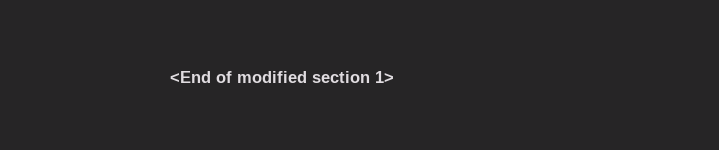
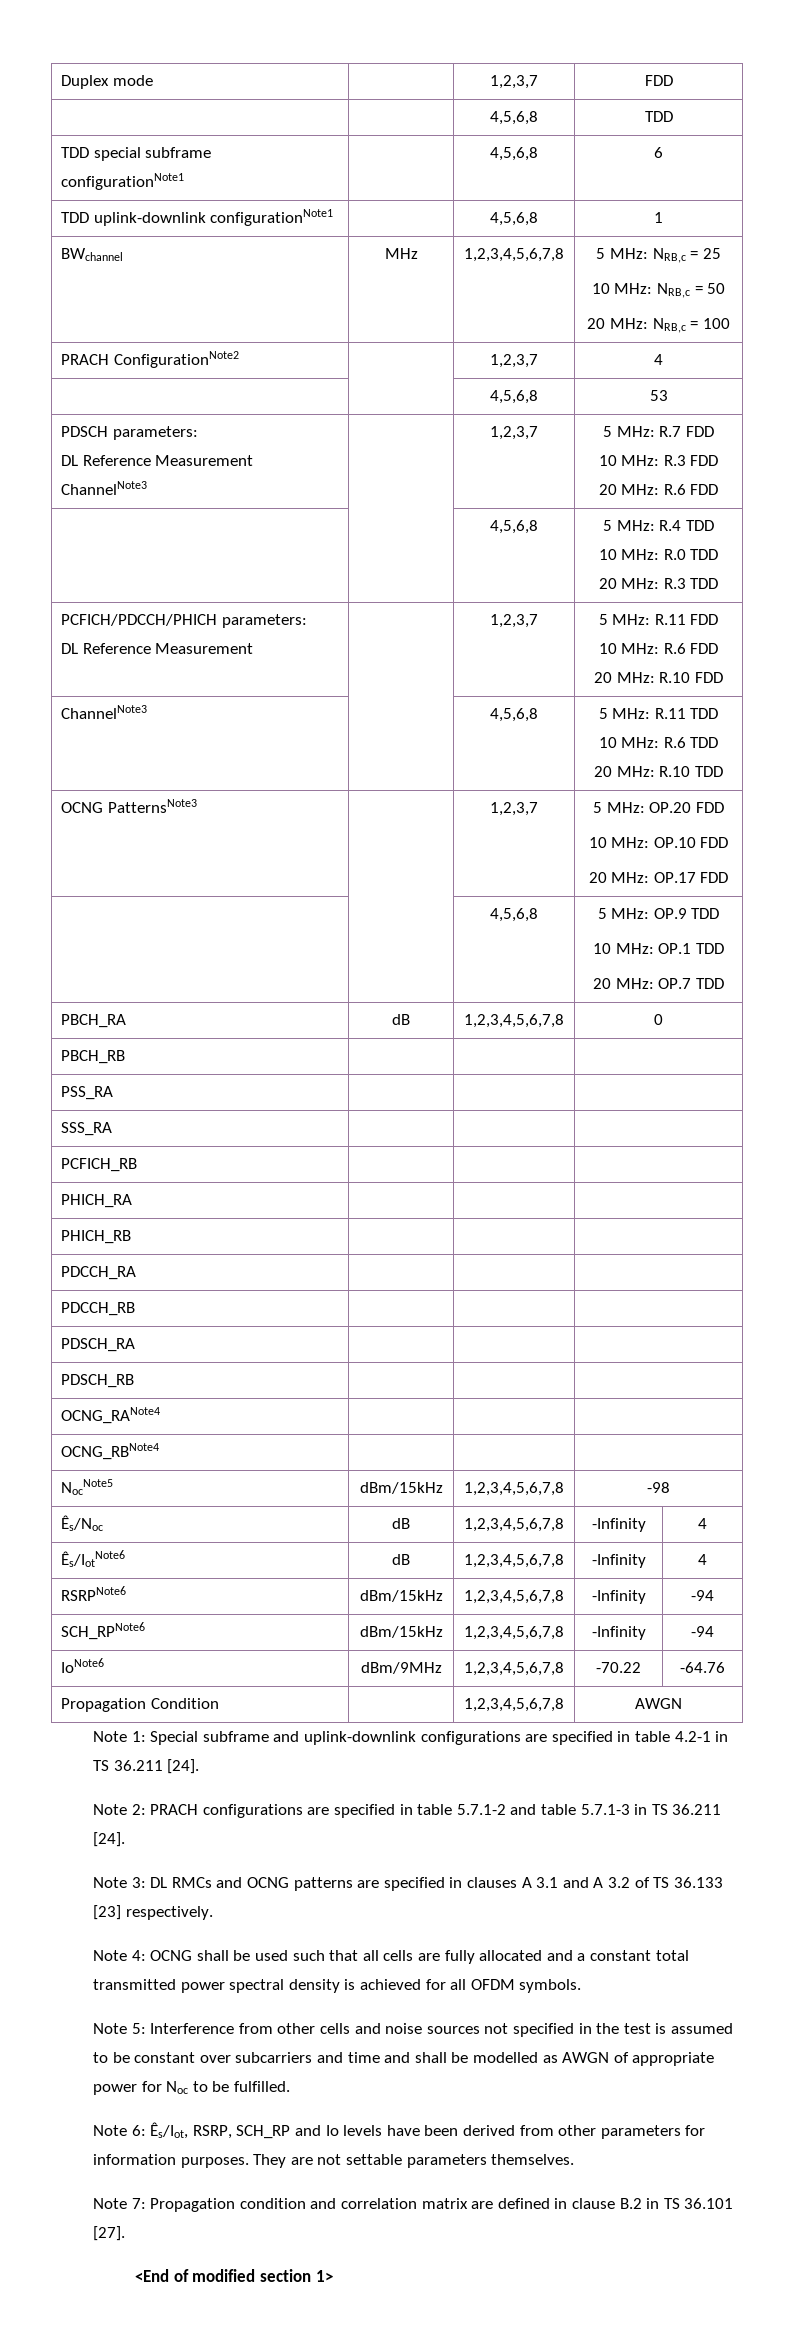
(169, 77) none -> [61,75,153,89] [490,75,538,89] [644,75,673,86] [490,111,538,125] [644,111,673,122] [61,147,212,161] [61,173,185,190] [490,147,538,161] [654,147,663,158] [61,209,334,226] [490,212,538,226] [654,212,663,223] [61,248,124,261] [384,248,418,259] [464,248,564,262] [596,248,721,263] [591,283,726,298] [587,318,730,333] [61,351,239,368] [490,354,538,368] [654,354,663,365] [490,390,538,404] [649,390,668,401] [61,426,198,440] [61,455,254,466] [61,481,148,495] [490,426,538,440] [603,426,714,437] [598,455,719,466] [598,484,719,495] [490,520,538,534] [603,520,714,531] [598,549,719,560] [598,578,719,589] [61,614,307,628] [61,643,254,654] [490,614,538,628] [598,614,719,625] [598,643,719,654] [594,672,723,683] [61,705,148,719] [490,708,538,722] [598,708,719,719] [598,737,719,748] [594,766,723,777] [61,799,197,813] [490,802,538,816] [593,802,724,813] [588,837,729,848] [588,872,729,883] [490,908,538,922] [597,908,720,919] [593,943,724,954] [593,978,724,989] [61,1014,127,1028] [392,1014,410,1025] [464,1014,564,1028] [654,1014,663,1025] [61,1050,126,1064] [61,1086,114,1100] [61,1122,113,1136] [61,1158,138,1172] [61,1194,133,1208] [61,1230,132,1244] [61,1266,137,1280] [61,1302,136,1316] [61,1338,136,1352] [61,1374,135,1388] [61,1407,161,1424] [61,1443,160,1460] [61,1479,114,1495] [359,1482,443,1494] [464,1482,564,1496] [647,1482,670,1493] [61,1515,104,1531] [392,1518,410,1529] [464,1518,564,1532] [591,1518,646,1532] [698,1518,707,1529] [61,1550,126,1567] [392,1554,410,1565] [464,1554,564,1568] [591,1554,646,1568] [698,1554,707,1565] [61,1586,127,1601] [359,1590,443,1602] [464,1590,564,1604] [591,1590,646,1604] [691,1590,714,1601] [61,1622,146,1640] [359,1626,443,1638] [464,1626,564,1640] [591,1626,646,1640] [691,1626,714,1637] [61,1658,105,1673] [360,1662,442,1674] [464,1662,564,1676] [596,1662,641,1673] [680,1662,725,1673] [61,1698,219,1712] [464,1698,564,1712] [635,1698,682,1709] [93,1731,729,1745] [93,1759,200,1774] [93,1804,722,1818] [93,1832,126,1847] [93,1877,723,1891] [93,1905,213,1920] [93,1950,689,1964] [93,1979,582,1993] [93,2023,733,2037] [93,2052,715,2066] [93,2081,291,2095] [93,2122,706,2139] [93,2154,575,2168] [93,2198,734,2212] [93,2226,126,2241] Duplex mode | | 1,2,3,7 | FDD // | | 4,5,6,8 | TDD // TDD special subframe configurationNote1 | | 4,5,6,8 | 6 // TDD uplink-downlink configurationNote1 | | 4,5,6,8 | 1 // BWchannel | MHz | 1,2,3,4,5,6,7,8 | 5 MHz: NRB,c = 25 // 10 MHz: NRB,c = 50 // 20 MHz: NRB,c = 100 // PRACH ConfigurationNote2 | | 1,2,3,7 | 4 // | | 4,5,6,8 | 53 // PDSCH parameters: // DL Reference Measurement ChannelNote3 | | 1,2,3,7 | 5 MHz: R.7 FDD // 10 MHz: R.3 FDD // 20 MHz: R.6 FDD // | | 4,5,6,8 | 5 MHz: R.4 TDD // 10 MHz: R.0 TDD // 20 MHz: R.3 TDD // PCFICH/PDCCH/PHICH parameters: // DL Reference Measurement | | 1,2,3,7 | 5 MHz: R.11 FDD // 10 MHz: R.6 FDD // 20 MHz: R.10 FDD // ChannelNote3 | | 4,5,6,8 | 5 MHz: R.11 TDD // 10 MHz: R.6 TDD // 20 MHz: R.10 TDD // OCNG PatternsNote3 | | 1,2,3,7 | 5 MHz: OP.20 FDD // 10 MHz: OP.10 FDD // 20 MHz: OP.17 FDD // | | 4,5,6,8 | 5 MHz: OP.9 TDD // 10 MHz: OP.1 TDD // 20 MHz: OP.7 TDD // PBCH_RA | dB | 1,2,3,4,5,6,7,8 | 0 // PBCH_RB | | | // PSS_RA | | | // SSS_RA | | | // PCFICH_RB | | | // PHICH_RA | | | // PHICH_RB | | | // PDCCH_RA | | | // PDCCH_RB | | | // PDSCH_RA | | | // PDSCH_RB | | | // OCNG_RANote4 | | | // OCNG_RBNote4 | | | // NocNote5 | dBm/15kHz | 1,2,3,4,5,6,7,8 | -98 // Ês/Noc | dB | 1,2,3,4,5,6,7,8 | -Infinity | 4 // Ês/IotNote6 | dB | 1,2,3,4,5,6,7,8 | -Infinity | 4 // RSRPNote6 | dBm/15kHz | 1,2,3,4,5,6,7,8 | -Infinity | -94 // SCH_RPNote6 | dBm/15kHz | 1,2,3,4,5,6,7,8 | -Infinity | -94 // IoNote6 | dBm/9MHz | 1,2,3,4,5,6,7,8 | -70.22 | -64.76 // Propagation Condition | | 1,2,3,4,5,6,7,8 | AWGN // Note 1: Special subframe and uplink-downlink configurations are specified in table 4.2-1 in TS 36.211 [24]. // Note 2: PRACH configurations are specified in table 5.7.1-2 and table 5.7.1-3 in TS 36.211 [24]. // Note 3: DL RMCs and OCNG patterns are specified in clauses A 3.1 and A 3.2 of TS 36.133 [23] respectively. // Note 4: OCNG shall be used such that all cells are fully allocated and a constant total transmitted power spectral density is achieved for all OFDM symbols. // Note 5: Interference from other cells and noise sources not specified in the test is assumed to be constant over subcarriers and time and shall be modelled as AWGN of appropriate power for Noc to be fulfilled. // Note 6: Ês/Iot, RSRP, SCH_RP and Io levels have been derived from other parameters for information purposes. They are not settable parameters themselves. // Note 7: Propagation condition and correlation matrix are defined in clause B.2 in TS 36.101 [27]. //

